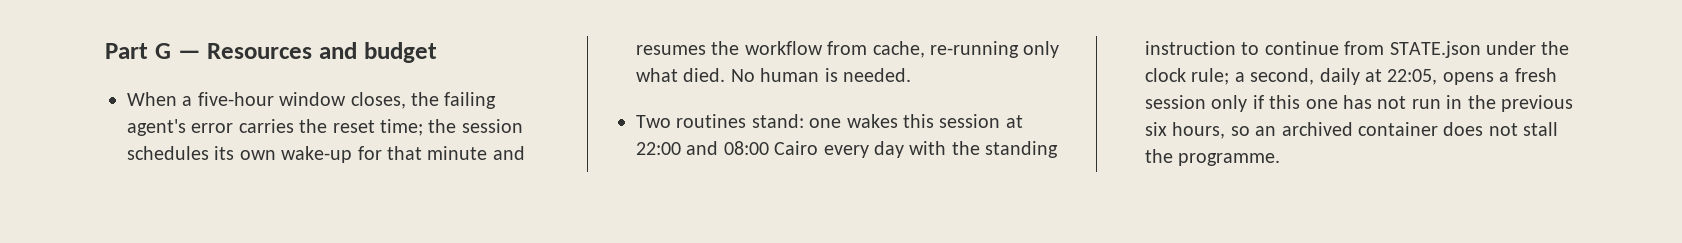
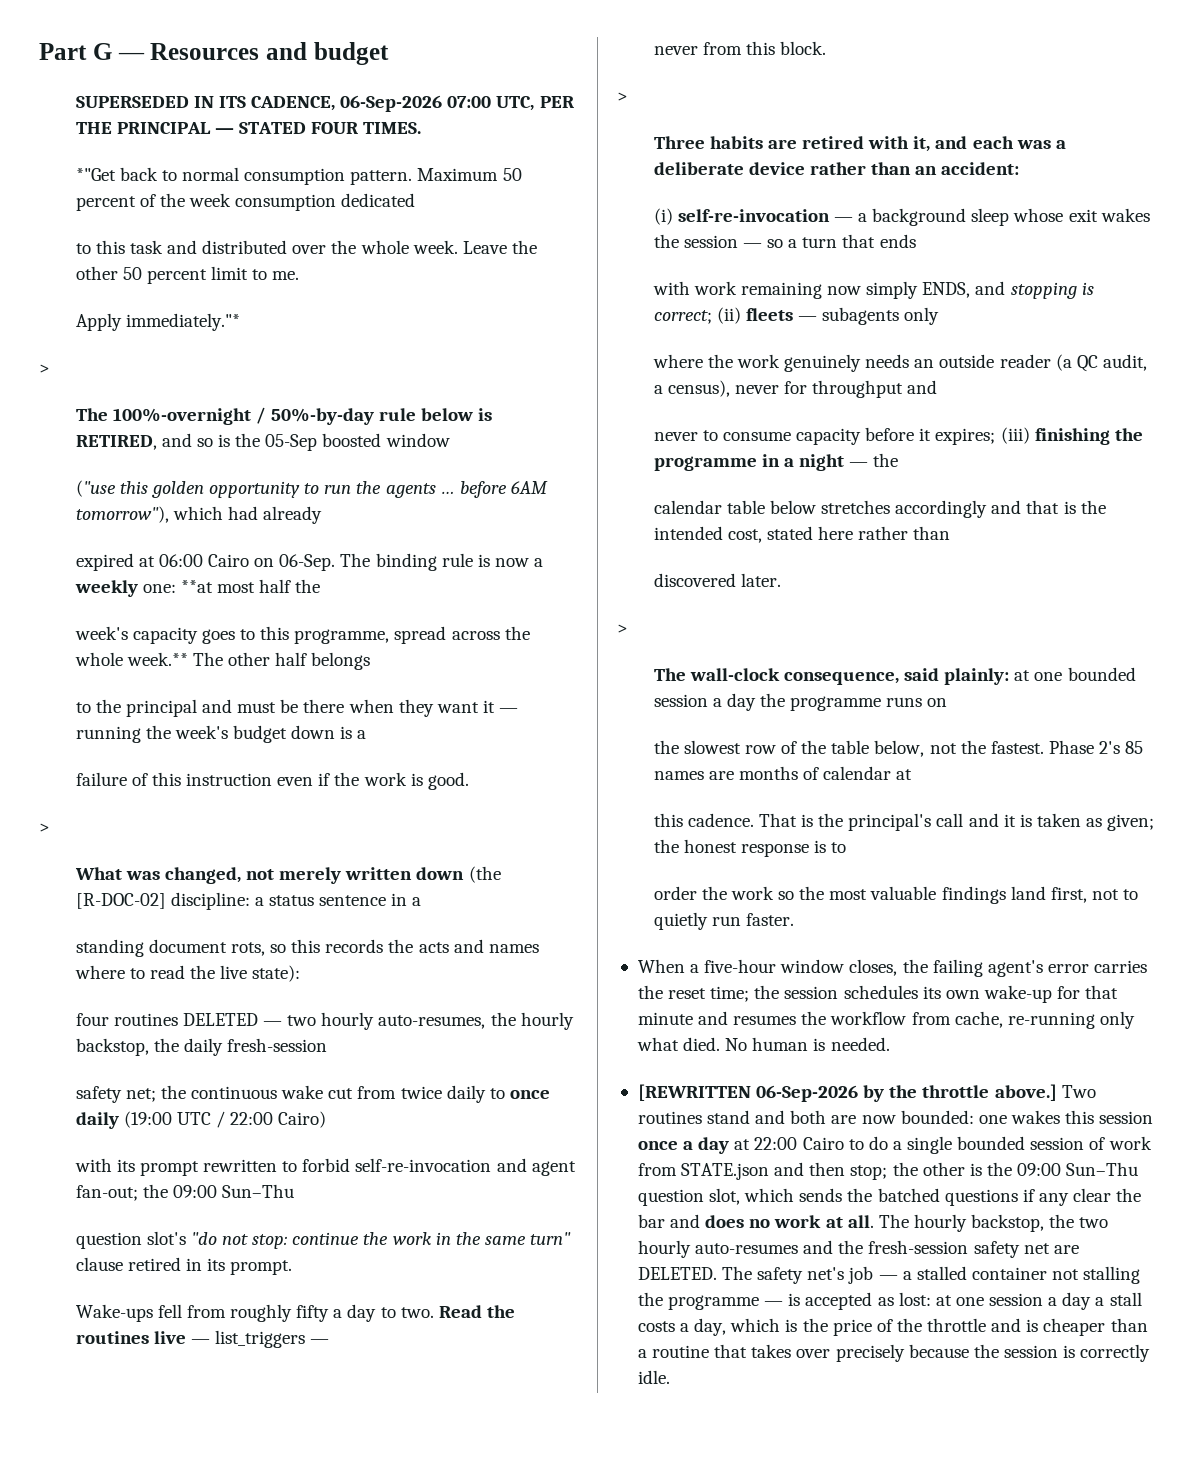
(437, 52) none -> [75,95,574,112] [75,122,422,134] [75,167,522,185] [75,193,416,211] [75,240,537,254] [75,266,300,284] [75,313,240,331] [39,364,50,374] [75,407,493,425] [75,433,450,451] [75,480,548,498] [75,506,322,524] [75,553,544,571] [74,579,321,597] [74,626,530,644] [74,652,371,670] [75,699,519,717] [75,725,367,743] [75,772,469,790] [39,823,50,833] [74,866,501,884] [75,892,422,910] [75,939,539,957] [74,965,301,982] [75,1012,574,1030] [75,1038,327,1056] [75,1085,550,1103] [75,1111,327,1129] [74,1158,576,1176] [75,1184,294,1201] [75,1231,572,1249] [75,1257,293,1275] [75,1304,515,1322] [75,1330,330,1348] [653,41,826,55] [617,92,628,102] [653,136,1066,152] [653,162,1020,175] [653,208,1150,226] [653,234,916,248] [652,281,1094,299] [653,307,940,325] [652,354,1147,372] [653,380,938,398] [653,427,1143,445] [653,453,899,471] [653,500,1106,518] [653,526,951,543] [653,573,781,587] [617,624,628,634] [653,667,1136,685] [653,693,948,711] [653,740,1144,757] [653,766,913,780] [653,813,1155,831] [653,839,847,857] [653,886,1139,904] [653,912,794,930] // SUPERSEDED IN ITS CADENCE, 06-Sep-2026 07:00 UTC, PER THE PRINCIPAL — STATED FOUR TIMES. // *"Get back to normal consumption pattern. Maximum 50 percent of the week consumption dedicated // to this task and distributed over the whole week. Leave the other 50 percent limit to me. // Apply immediately."* // > // The 100%-overnight / 50%-by-day rule below is RETIRED, and so is the 05-Sep boosted window // ("use this golden opportunity to run the agents … before 6AM tomorrow"), which had already // expired at 06:00 Cairo on 06-Sep. The binding rule is now a weekly one: **at most half the // week's capacity goes to this programme, spread across the whole week.** The other half belongs // to the principal and must be there when they want it — running the week's budget down is a // failure of this instruction even if the work is good. // > // What was changed, not merely written down (the [R-DOC-02] discipline: a status sentence in a // standing document rots, so this records the acts and names where to read the live state): // four routines DELETED — two hourly auto-resumes, the hourly backstop, the daily fresh-session // safety net; the continuous wake cut from twice daily to once daily (19:00 UTC / 22:00 Cairo) // with its prompt rewritten to forbid self-re-invocation and agent fan-out; the 09:00 Sun–Thu // question slot's "do not stop: continue the work in the same turn" clause retired in its prompt. // Wake-ups fell from roughly fifty a day to two. Read the routines live — list_triggers — // never from this block. // > // Three habits are retired with it, and each was a deliberate device rather than an accident: // (i) self-re-invocation — a background sleep whose exit wakes the session — so a turn that ends // with work remaining now simply ENDS, and stopping is correct; (ii) fleets — subagents only // where the work genuinely needs an outside reader (a QC audit, a census), never for throughput and // never to consume capacity before it expires; (iii) finishing the programme in a night — the // calendar table below stretches accordingly and that is the intended cost, stated here rather than // discovered later. // > // The wall-clock consequence, said plainly: at one bounded session a day the programme runs on // the slowest row of the table below, not the fastest. Phase 2's 85 names are months of calendar at // this cadence. That is the principal's call and it is taken as given; the honest response is to // order the work so the most valuable findings land first, not to quietly run faster.
[636,114,1023,128] [636,141,1059,158] [1145,41,1570,58] [1145,68,1557,85] [1145,95,1573,112] [1145,122,1559,139] [1145,149,1281,166] Two routines stand: one wakes this session at 22:00 and 08:00 Cairo every day with the standing instruction to continue from STATE.json under the clock rule; a second, daily at 22:05, opens a fresh session only if this one has not run in the previous six hours, so an archived container does not stall the programme. -> [637,1084,1096,1102] [637,1110,1154,1124] [637,1136,1152,1154] [637,1162,1139,1180] [637,1188,1142,1206] [637,1214,1109,1232] [637,1240,1079,1258] [637,1266,1141,1284] [637,1292,1142,1310] [637,1318,1148,1336] [637,1344,1151,1362] [637,1370,670,1384] [REWRITTEN 06-Sep-2026 by the throttle above.] Two routines stand and both are now bounded: one wakes this session once a day at 22:00 Cairo to do a single bounded session of work from STATE.json and then stop; the other is the 09:00 Sun–Thu question slot, which sends the batched questions if any clear the bar and does no work at all. The hourly backstop, the two hourly auto-resumes and the fresh-session safety net are DELETED. The safety net's job — a stalled container not stalling the programme — is accepted as lost: at one session a day a stall costs a day, which is the price of the throttle and is cheaper than a routine that takes over precisely because the session is correctly idle.

